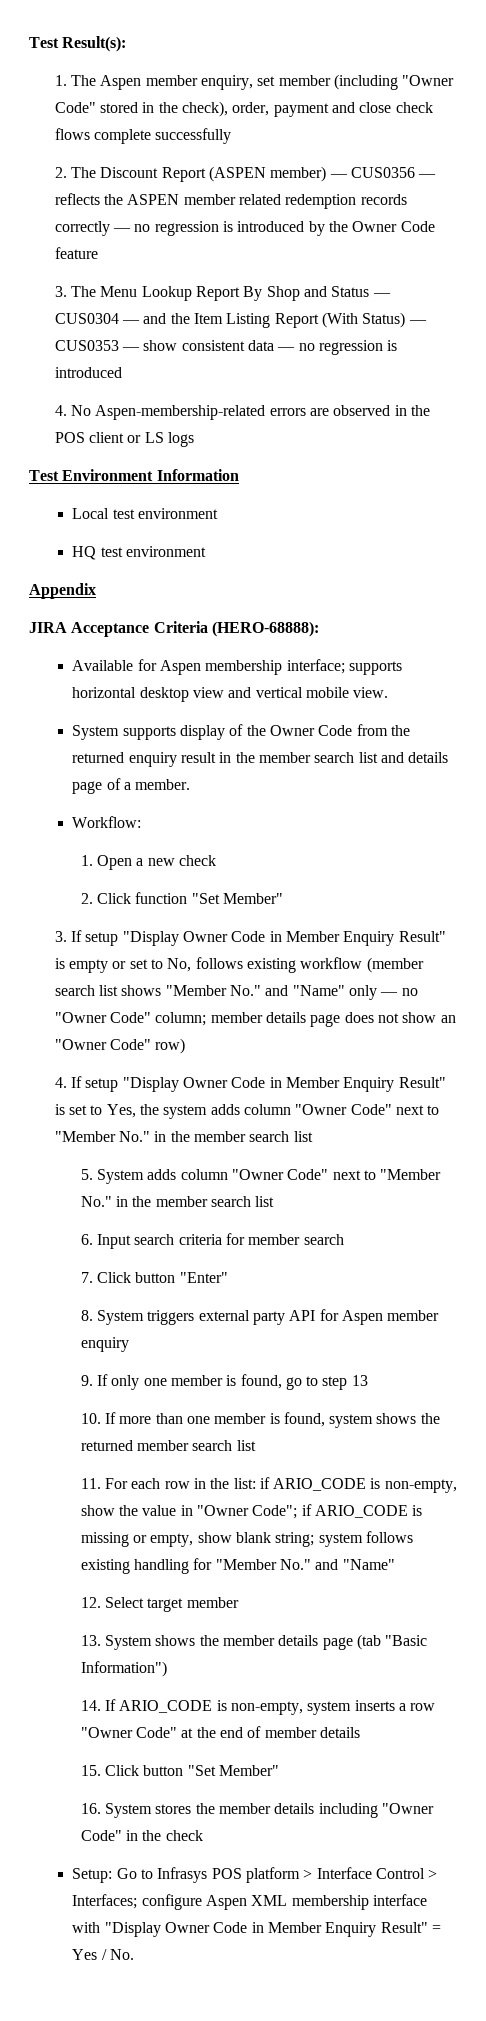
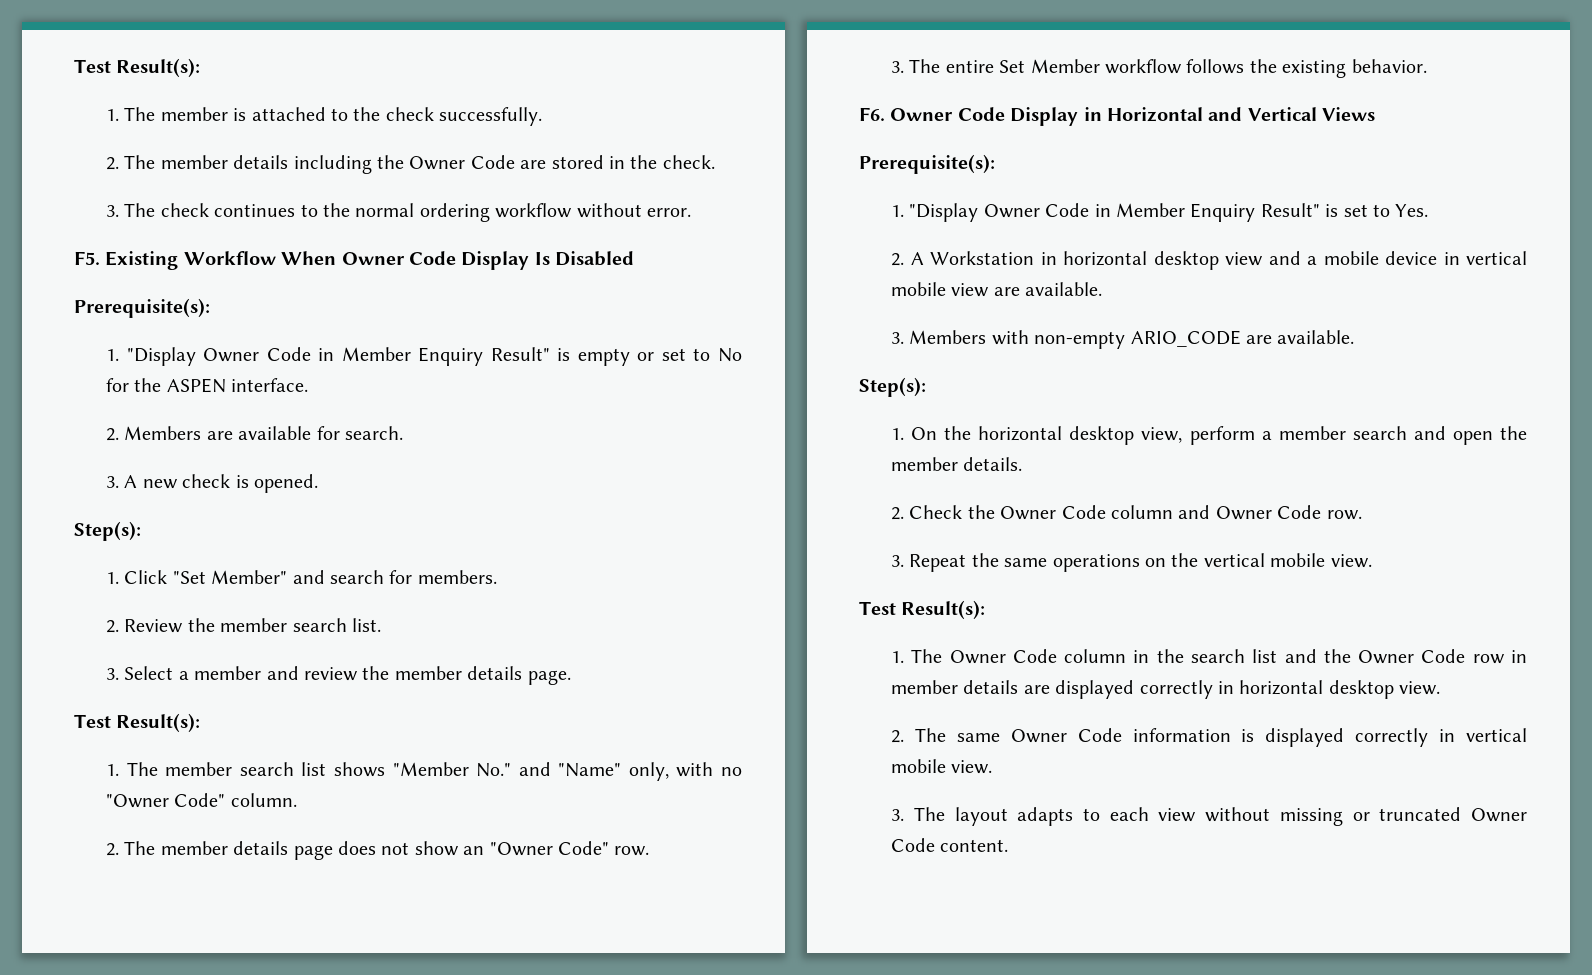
[29,36,127,52] [54,74,455,90] [54,101,433,117] [54,128,232,144] [54,166,437,182] [54,193,407,209] [54,221,435,236] [54,247,98,259] [54,286,391,301] [54,312,427,328] [54,340,398,355] [54,367,122,378] [54,405,431,420] [54,432,195,447] [29,469,239,481] [72,508,219,519] [72,546,207,560] [29,583,96,599] [29,621,319,637] [72,659,402,675] [72,687,389,702] [72,724,410,740] [72,752,449,767] [72,778,191,794] [72,816,142,828] [80,855,216,870] [80,892,283,904] [54,930,119,946] Test Result(s): // 1. The Aspen member enquiry, set member (including "Owner Code" stored in the check), order, payment and close check flows complete successfully // 2. The Discount Report (ASPEN member) — CUS0356 — reflects the ASPEN member related redemption records correctly — no regression is introduced by the Owner Code feature // 3. The Menu Lookup Report By Shop and Status — CUS0304 — and the Item Listing Report (With Status) — CUS0353 — show consistent data — no regression is introduced // 4. No Aspen-membership-related errors are observed in the POS client or LS logs // Test Environment Information // Local test environment // HQ test environment // Appendix // JIRA Acceptance Criteria (HERO-68888): // Available for Aspen membership interface; supports horizontal desktop view and vertical mobile view. // System supports display of the Owner Code from the returned enquiry result in the member search list and details page of a member. // Workflow: // 1. Open a new check // 2. Click function "Set Member" // 3. If setup -> [74,58,201,78] [106,107,543,126] [106,155,715,174] [106,203,692,222] [74,251,635,270] [74,298,210,318] [106,349,120,361] Test Result(s): // 1. The member is attached to the check successfully. // 2. The member details including the Owner Code are stored in the check. // 3. The check continues to the normal ordering workflow without error. // F5. Existing Workflow When Owner Code Display Is Disabled // Prerequisite(s): // 1.
[167,957,424,973] No, follows existing workflow (member -> [717,348,742,362] [106,378,309,393] [106,426,404,441] [106,474,319,493] [74,521,141,541] [106,570,497,584] [106,618,382,633] [106,666,571,685] [74,713,201,733] [106,762,233,776] No for the ASPEN interface. // 2. Members are available for search. // 3. A new check is opened. // Step(s): // 1. Click "Set Member" and search for members. // 2. Review the member search list. // 3. Select a member and review the member details page. // Test Result(s): // 1. The member
[349,985,399,1000] only — -> [628,762,714,781] only, with
[155,1012,207,1026] column; -> [230,793,297,807] [106,841,156,856] column. // 2. The
[155,1038,186,1054] [54,1076,119,1092] row) // 4. If setup -> [614,846,650,856] [891,59,1427,78] [859,107,1376,126] [859,154,995,174] [891,205,905,217] row. // 3. The entire Set Member workflow follows the existing behavior. // F6. Owner Code Display in Horizontal and Vertical Views // Prerequisite(s): // 1.
[106,1104,440,1119] [54,1131,313,1142] [80,1169,442,1184] [80,1196,275,1207] [80,1233,344,1249] [80,1272,228,1283] [80,1309,440,1325] [80,1337,129,1352] [80,1374,368,1390] [80,1412,440,1428] [80,1440,256,1451] [80,1477,457,1493] [80,1504,423,1519] [80,1531,413,1547] [80,1558,395,1574] [80,1597,239,1612] [80,1634,428,1650] [80,1661,167,1677] [80,1699,436,1715] [80,1726,360,1738] [80,1765,279,1776] [80,1803,434,1818] [80,1830,203,1841] [72,1867,438,1883] [72,1894,427,1910] [72,1922,441,1937] [72,1949,135,1960] Yes, the system adds column "Owner Code" next to "Member No." in the member search list // 5. System adds column "Owner Code" next to "Member No." in the member search list // 6. Input search criteria for member search // 7. Click button "Enter" // 8. System triggers external party API for Aspen member enquiry // 9. If only one member is found, go to step 13 // 10. If more than one member is found, system shows the returned member search list // 11. For each row in the list: if ARIO_CODE is non-empty, show the value in "Owner Code"; if ARIO_CODE is missing or empty, show blank string; system follows existing handling for "Member No." and "Name" // 12. Select target member // 13. System shows the member details page (tab "Basic Information") // 14. If ARIO_CODE is non-empty, system inserts a row "Owner Code" at the end of member details // 15. Click button "Set Member" // 16. System stores the member details including "Owner Code" in the check // Setup: Go to Infrasys POS platform > Interface Control > Interfaces; configure Aspen XML membership interface with "Display Owner Code in Member Enquiry Result" = Yes / No. -> [1395,204,1429,217] [891,251,1527,270] [891,282,1103,297] [891,330,1355,349] [859,377,926,397] [891,426,1527,445] [891,457,1023,471] [891,505,1362,520] [891,553,1372,572] [859,600,986,620] [891,649,1527,664] [891,680,1441,699] [891,728,1527,747] [891,759,993,774] [891,807,1528,826] [891,838,1009,852] Yes. // 2. A Workstation in horizontal desktop view and a mobile device in vertical mobile view are available. // 3. Members with non-empty ARIO_CODE are available. // Step(s): // 1. On the horizontal desktop view, perform a member search and open the member details. // 2. Check the Owner Code column and Owner Code row. // 3. Repeat the same operations on the vertical mobile view. // Test Result(s): // 1. The Owner Code column in the search list and the Owner Code row in member details are displayed correctly in horizontal desktop view. // 2. The same Owner Code information is displayed correctly in vertical mobile view. // 3. The layout adapts to each view without missing or truncated Owner Code content.

